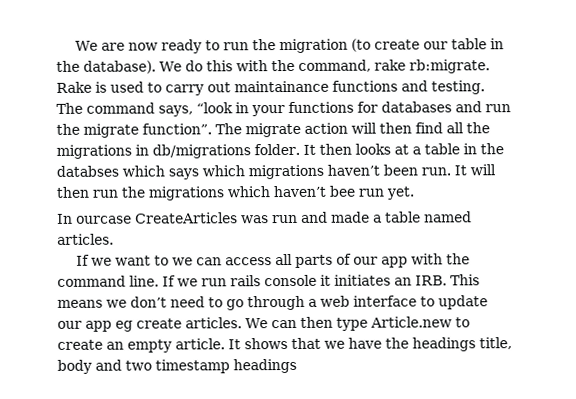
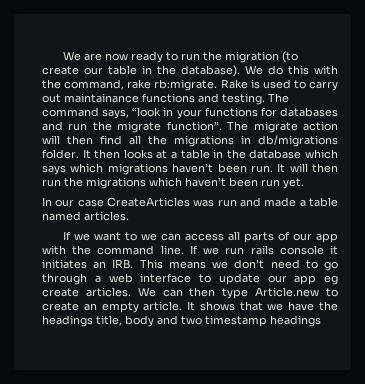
[56,165,119,177] databses -> [249,149,302,159] database
[329,185,355,197] bee -> [229,177,258,187] been
[76,215,132,224] ourcase -> [55,199,104,207] our case

